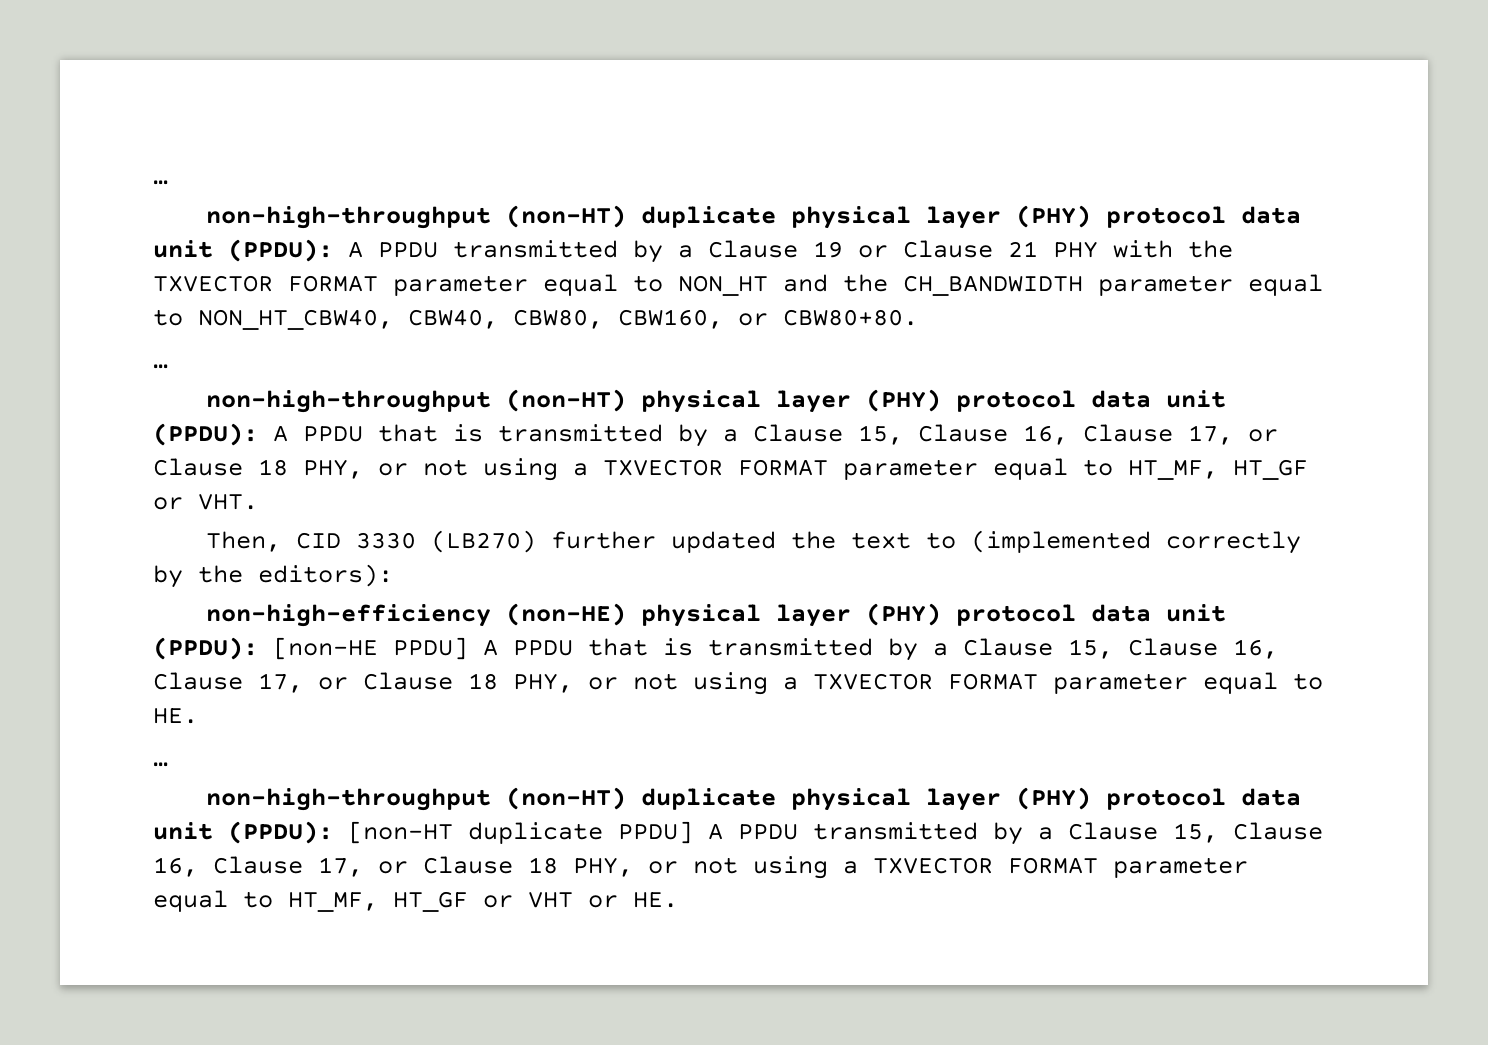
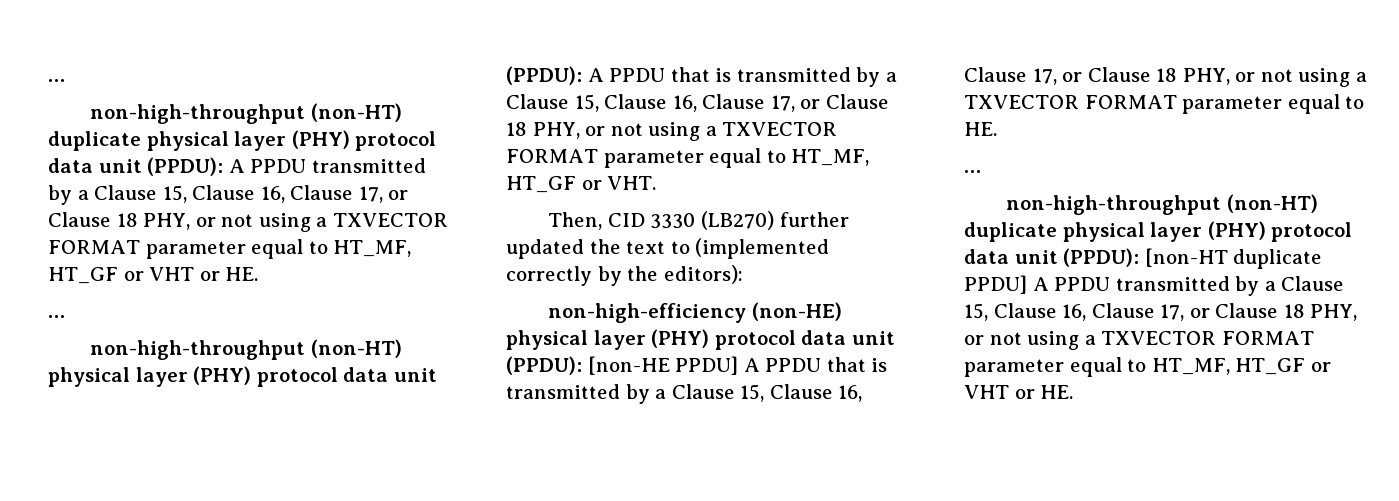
[813,240,1233,258] [153,274,1323,296] [153,309,918,330] 19 or Clause 21 PHY with the TXVECTOR FORMAT parameter equal to NON_HT and the CH_BANDWIDTH parameter equal to NON_HT_CBW40, CBW40, CBW80, CBW160, or CBW80+80. -> [162,185,409,203] [48,212,448,232] [48,239,412,259] [48,267,259,284] 15, Clause 16, Clause 17, or Clause 18 PHY, or not using a TXVECTOR FORMAT parameter equal to HT_MF, HT_GF or VHT or HE.

